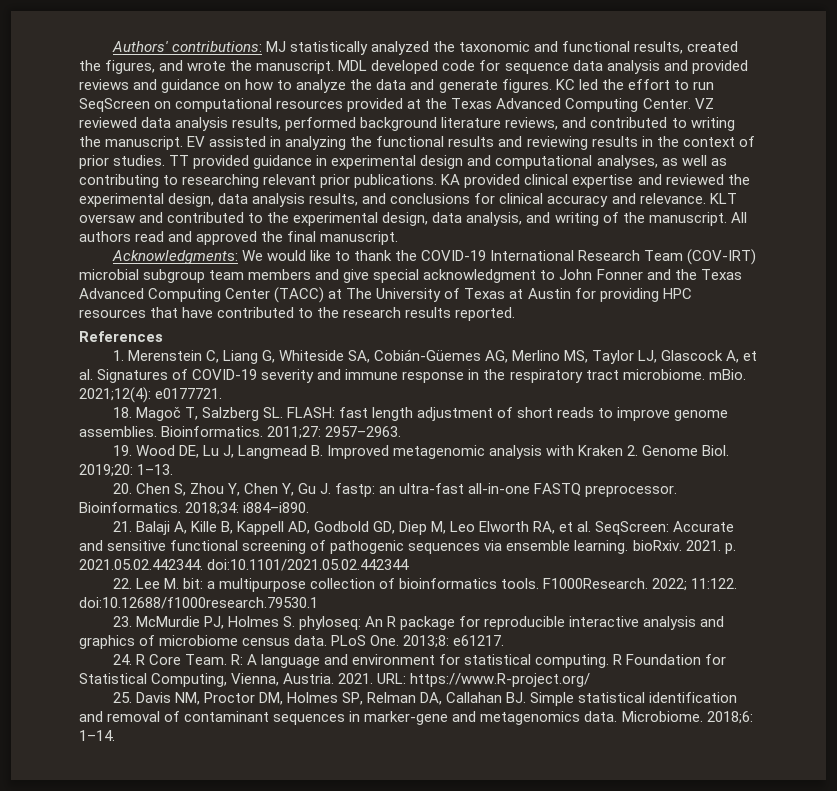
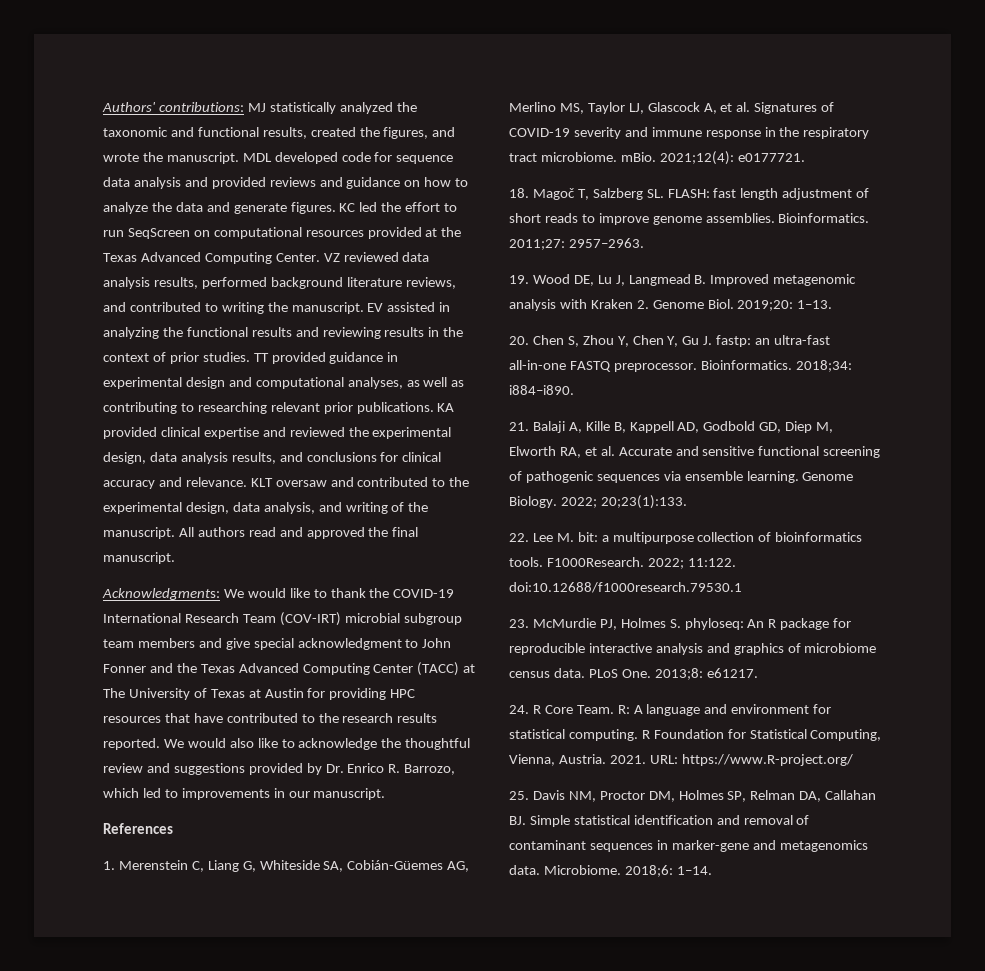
(516, 314) none -> [163,738,471,750] [103,763,456,775] [103,788,386,800] We would also like to acknowledge the thoughtful review and suggestions provided by Dr. Enrico R. Barrozo, which led to improvements in our manuscript.
[450,521,476,532] Leo -> (834, 427) none
[595,521,670,535] SeqScreen: -> (615, 451) none
[632,540,736,554] [79,559,410,571] bioRxiv. 2021. p. 2021.05.02.442344. doi:10.1101/2021.05.02.442344 -> [802,472,854,481] [509,495,687,509] Genome Biology. 2022; 20;23(1):133.

